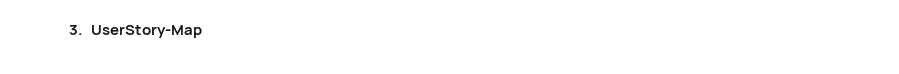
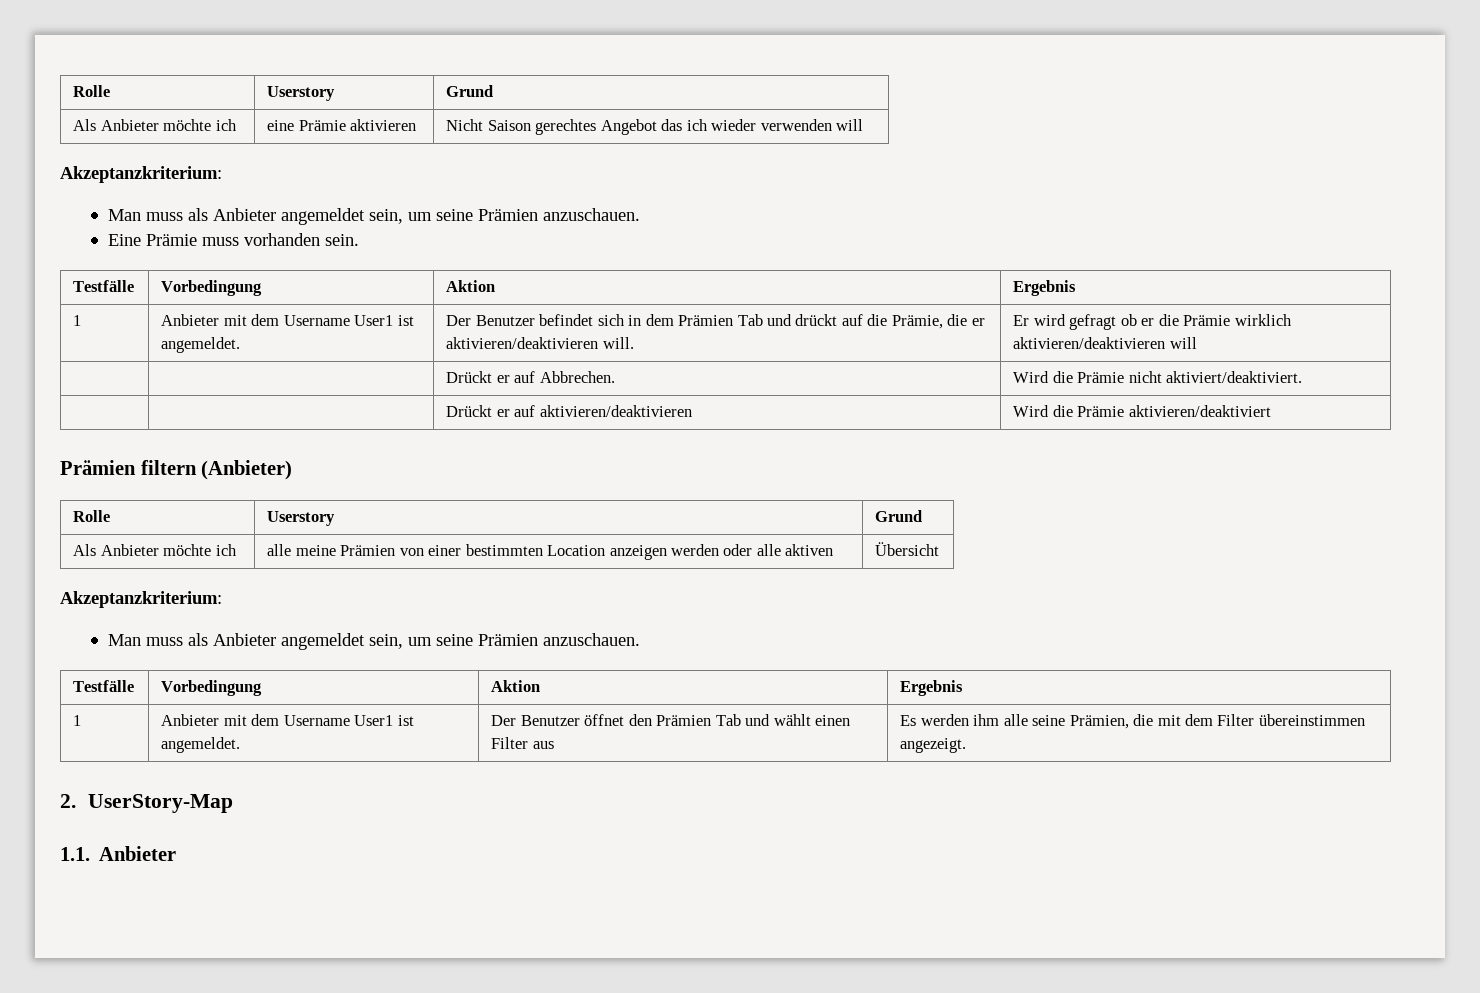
[69,25,83,35] 3. -> [73,85,111,97] [267,86,336,101] [446,85,494,97] [73,119,237,131] [267,119,417,131] [446,119,863,135] [60,166,222,183] [107,208,640,225] [107,233,359,246] [73,280,135,292] [161,280,263,296] [446,280,496,292] [1013,280,1077,296] [73,315,82,326] [161,314,414,326] [161,337,241,353] [446,314,985,329] [446,337,634,349] [1013,314,1292,330] [1013,337,1197,349] [446,371,615,383] [1013,371,1303,383] [446,405,692,417] [1013,405,1271,417] [60,460,293,480] [73,510,111,522] [267,511,336,526] [875,510,923,522] [73,544,237,556] [267,544,834,560] [875,542,940,556] [60,591,222,608] [107,633,640,650] [73,680,135,692] [161,680,263,696] [491,680,541,692] [900,680,964,696] [73,715,82,726] [161,714,414,726] [161,737,241,753] [491,714,850,726] [491,737,554,749] [900,714,1365,729] [900,738,967,753] [60,794,76,808] Rolle | Userstory | Grund // Als Anbieter möchte ich | eine Prämie aktivieren | Nicht Saison gerechtes Angebot das ich wieder verwenden will // Akzeptanzkriterium: // Man muss als Anbieter angemeldet sein, um seine Prämien anzuschauen. // Eine Prämie muss vorhanden sein. // Testfälle | Vorbedingung | Aktion | Ergebnis // 1 | Anbieter mit dem Username User1 ist angemeldet. | Der Benutzer befindet sich in dem Prämien Tab und drückt auf die Prämie, die er aktivieren/deaktivieren will. | Er wird gefragt ob er die Prämie wirklich aktivieren/deaktivieren will // | | Drückt er auf Abbrechen. | Wird die Prämie nicht aktiviert/deaktiviert. // | | Drückt er auf aktivieren/deaktivieren | Wird die Prämie aktivieren/deaktiviert // Prämien filtern (Anbieter) // Rolle | Userstory | Grund // Als Anbieter möchte ich | alle meine Prämien von einer bestimmten Location anzeigen werden oder alle aktiven | Übersicht // Akzeptanzkriterium: // Man muss als Anbieter angemeldet sein, um seine Prämien anzuschauen. // Testfälle | Vorbedingung | Aktion | Ergebnis // 1 | Anbieter mit dem Username User1 ist angemeldet. | Der Benutzer öffnet den Prämien Tab und wählt einen Filter aus | Es werden ihm alle seine Prämien, die mit dem Filter übereinstimmen angezeigt. // 2.
(203, 31) none -> [60,846,177,861] // 1.1. Anbieter

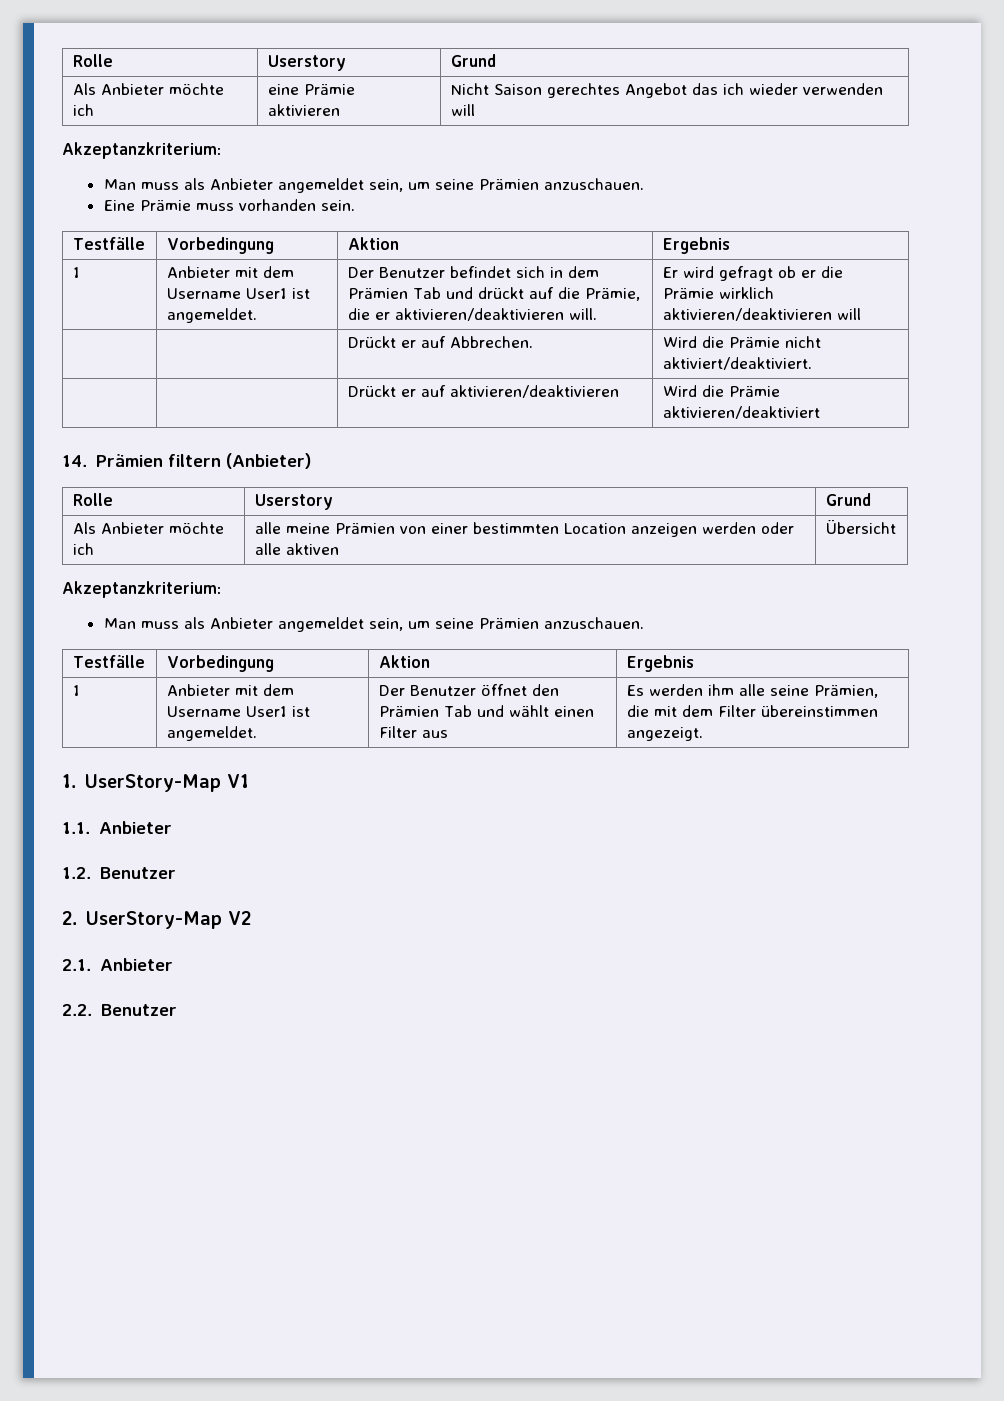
(1271, 411) none -> [62,455,87,467] 14.
[60,794,233,813] 2. UserStory-Map -> [62,774,249,792] 1. UserStory-Map V1
(177, 853) none -> [62,867,176,879] [62,911,251,929] [62,958,173,971] [62,1004,177,1016] // 1.2. Benutzer // 2. UserStory-Map V2 // 2.1. Anbieter // 2.2. Benutzer

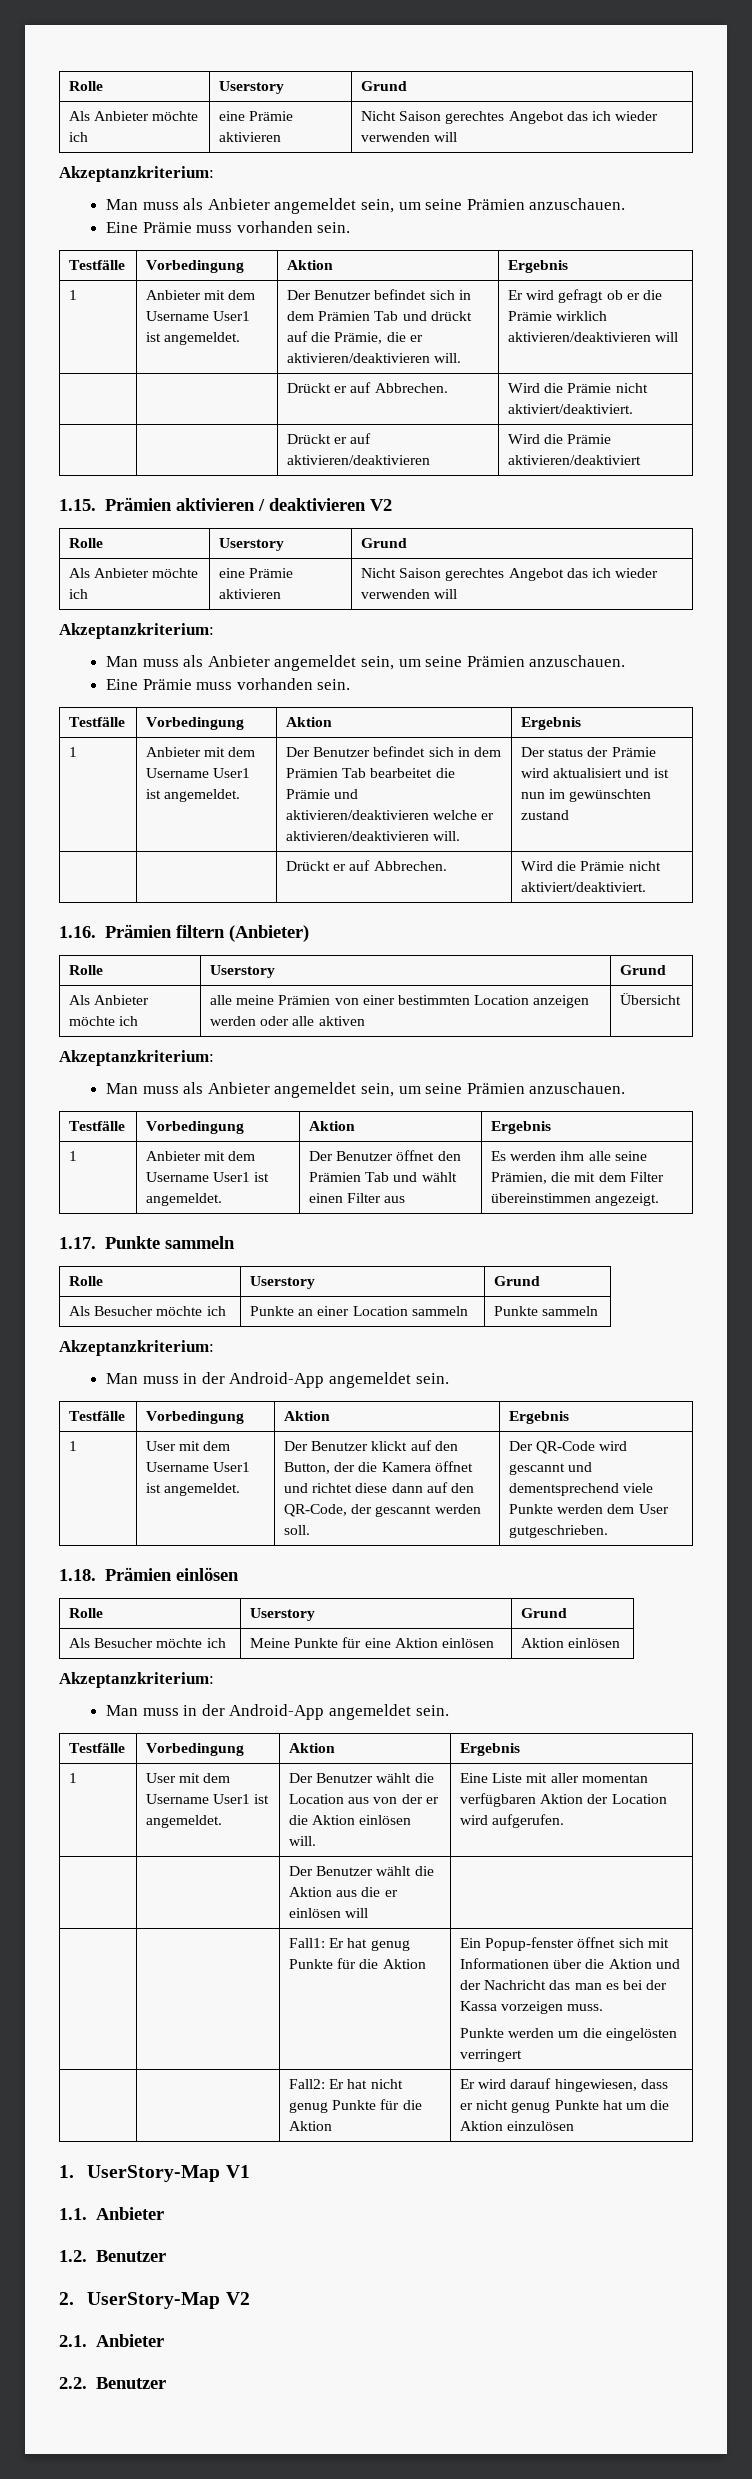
[62,455,87,467] 14. -> [59,497,392,511] [69,538,104,548] [219,538,285,551] [361,538,408,548] [69,568,199,578] [69,589,89,599] [219,568,294,578] [219,589,282,599] [361,568,659,581] [361,589,458,599] [59,623,214,639] [106,655,626,671] [106,678,351,690] [69,717,126,727] [146,717,245,730] [286,717,333,727] [521,717,582,730] [69,747,78,757] [146,747,256,757] [146,768,251,778] [146,789,241,802] [286,746,502,757] [286,768,455,778] [286,789,359,799] [286,810,495,820] [286,831,461,841] [521,747,656,757] [521,768,669,778] [521,789,652,802] [521,810,570,820] [286,860,447,871] [521,861,661,871] [521,882,647,892] [59,926,96,938] 1.15. Prämien aktivieren / deaktivieren V2 // Rolle | Userstory | Grund // Als Anbieter möchte ich | eine Prämie aktivieren | Nicht Saison gerechtes Angebot das ich wieder verwenden will // Akzeptanzkriterium: // Man muss als Anbieter angemeldet sein, um seine Prämien anzuschauen. // Eine Prämie muss vorhanden sein. // Testfälle | Vorbedingung | Aktion | Ergebnis // 1 | Anbieter mit dem Username User1 ist angemeldet. | Der Benutzer befindet sich in dem Prämien Tab bearbeitet die Prämie und aktivieren/deaktivieren welche er aktivieren/deaktivieren will. | Der status der Prämie wird aktualisiert und ist nun im gewünschten zustand // | | Drückt er auf Abbrechen. | Wird die Prämie nicht aktiviert/deaktiviert. // 1.16.
(703, 734) none -> [59,1236,235,1249] [69,1276,104,1286] [250,1276,316,1289] [494,1276,541,1286] [69,1306,226,1316] [250,1306,468,1316] [494,1306,599,1316] [59,1340,214,1356] [106,1372,449,1388] [69,1411,126,1421] [146,1411,245,1424] [284,1411,331,1421] [509,1411,570,1424] [69,1441,78,1451] [146,1441,231,1451] [146,1462,251,1472] [146,1483,241,1496] [284,1440,458,1451] [284,1461,473,1474] [284,1482,475,1493] [284,1504,481,1517] [284,1525,311,1535] [509,1441,628,1454] [509,1462,593,1475] [509,1483,654,1496] [509,1504,669,1514] [509,1525,609,1538] [59,1567,239,1581] [69,1608,104,1618] [250,1608,316,1621] [521,1608,568,1618] [69,1638,226,1648] [250,1637,495,1648] [521,1638,621,1648] [59,1672,214,1688] [106,1704,449,1720] [69,1743,126,1753] [146,1743,245,1756] [289,1743,336,1753] [460,1743,521,1756] [69,1773,78,1783] [146,1773,231,1783] [146,1794,270,1804] [146,1815,223,1828] [289,1773,434,1783] [289,1794,439,1804] [289,1815,412,1825] [289,1836,317,1846] [460,1773,648,1783] [460,1793,667,1807] [460,1814,565,1828] [289,1866,434,1876] [289,1887,398,1897] [289,1908,369,1918] [289,1938,410,1951] [289,1958,426,1969] [460,1937,669,1951] [460,1958,680,1969] [460,1980,668,1990] [460,2001,604,2014] [460,2028,677,2041] [460,2049,523,2062] [289,2079,403,2089] [289,2099,422,2113] [289,2121,333,2131] [460,2078,668,2092] [460,2100,670,2113] [460,2121,575,2131] // 1.17. Punkte sammeln // Rolle | Userstory | Grund // Als Besucher möchte ich | Punkte an einer Location sammeln | Punkte sammeln // Akzeptanzkriterium: // Man muss in der Android-App angemeldet sein. // Testfälle | Vorbedingung | Aktion | Ergebnis // 1 | User mit dem Username User1 ist angemeldet. | Der Benutzer klickt auf den Button, der die Kamera öffnet und richtet diese dann auf den QR-Code, der gescannt werden soll. | Der QR-Code wird gescannt und dementsprechend viele Punkte werden dem User gutgeschrieben. // 1.18. Prämien einlösen // Rolle | Userstory | Grund // Als Besucher möchte ich | Meine Punkte für eine Aktion einlösen | Aktion einlösen // Akzeptanzkriterium: // Man muss in der Android-App angemeldet sein. // Testfälle | Vorbedingung | Aktion | Ergebnis // 1 | User mit dem Username User1 ist angemeldet. | Der Benutzer wählt die Location aus von der er die Aktion einlösen will. | Eine Liste mit aller momentan verfügbaren Aktion der Location wird aufgerufen. // | | Der Benutzer wählt die Aktion aus die er einlösen will | // | | Fall1: Er hat genug Punkte für die Aktion | Ein Popup-fenster öffnet sich mit Informationen über die Aktion und der Nachricht das man es bei der Kassa vorzeigen muss. // Punkte werden um die eingelösten verringert // | | Fall2: Er hat nicht genug Punkte für die Aktion | Er wird darauf hingewiesen, dass er nicht genug Punkte hat um die Aktion einzulösen

